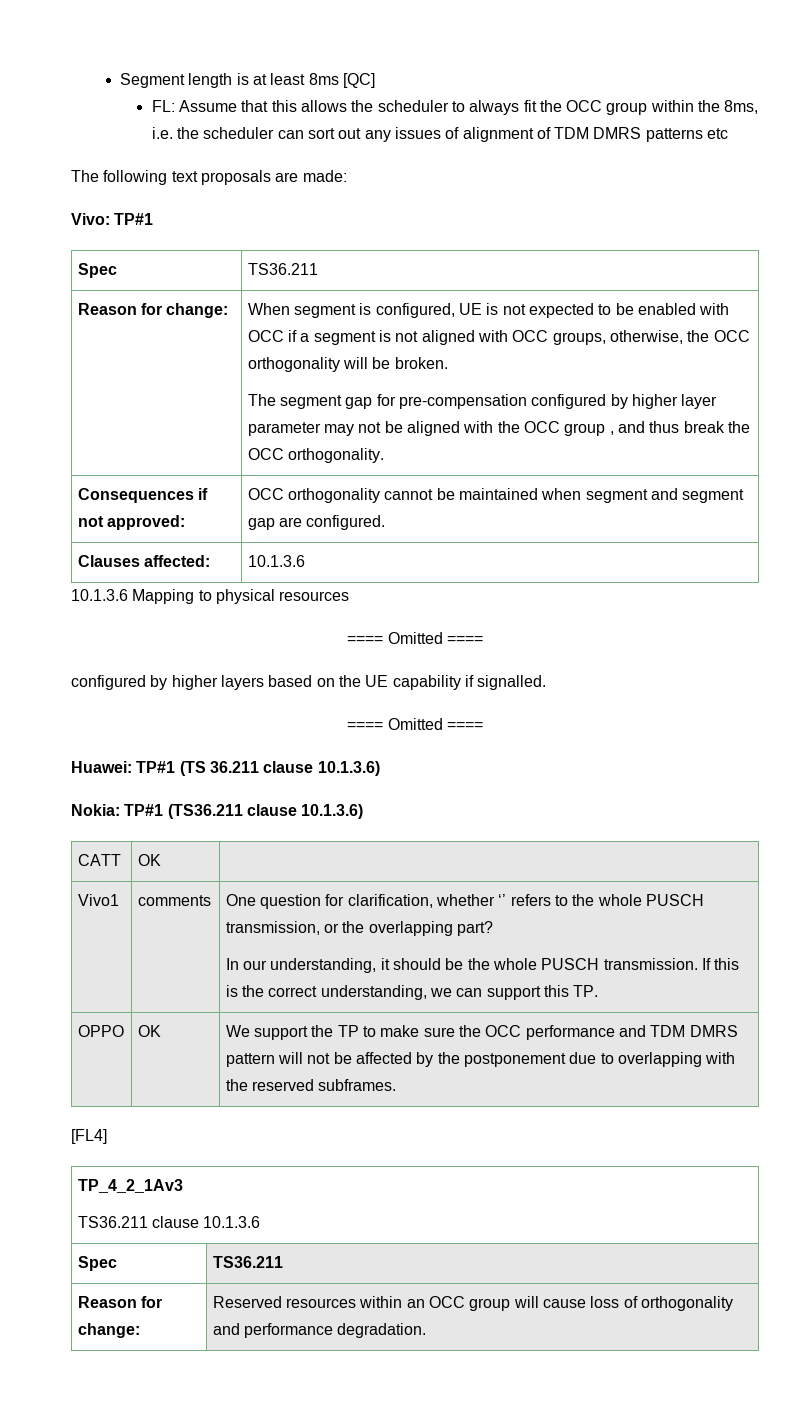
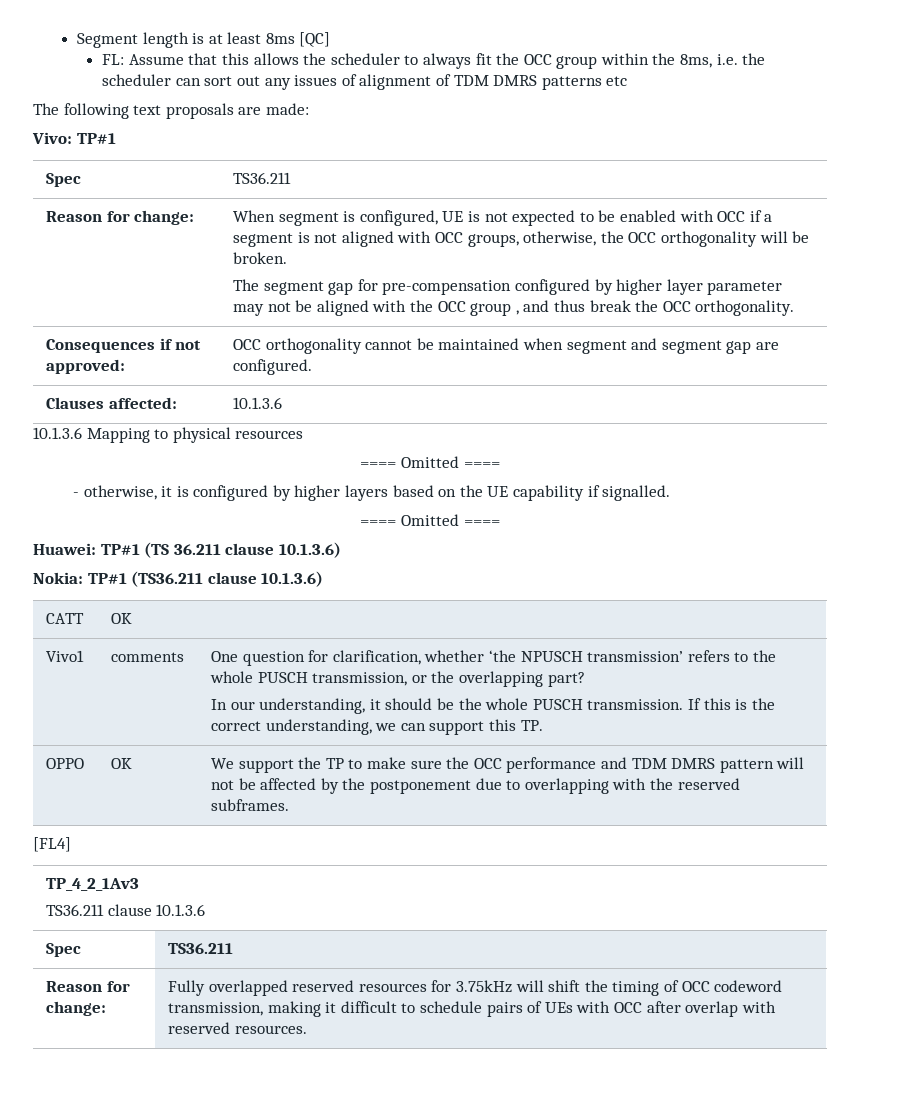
(483, 640) none -> [72,485,189,500] - otherwise, it is
[498,894,507,906] ‘’ -> [489,650,684,662] ‘the NPUSCH transmission’
[212,1296,734,1311] [212,1323,427,1338] Reserved resources within an OCC group will cause loss of orthogonality and performance degradation. -> [168,980,783,996] [168,1001,776,1017] [168,1022,307,1034] Fully overlapped reserved resources for 3.75kHz will shift the timing of OCC codeword transmission, making it difficult to schedule pairs of UEs with OCC after overlap with reserved resources.

